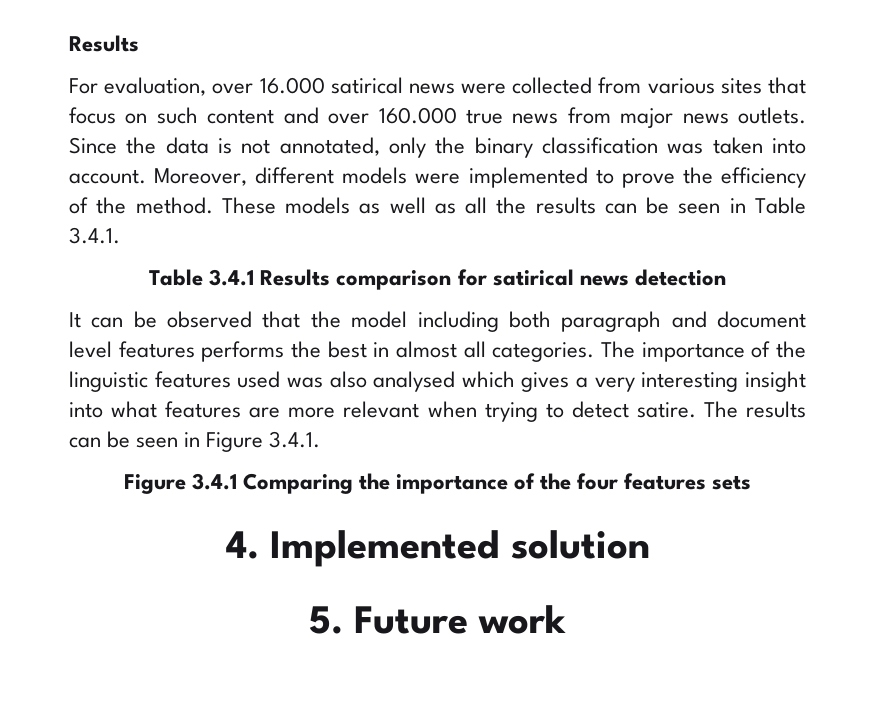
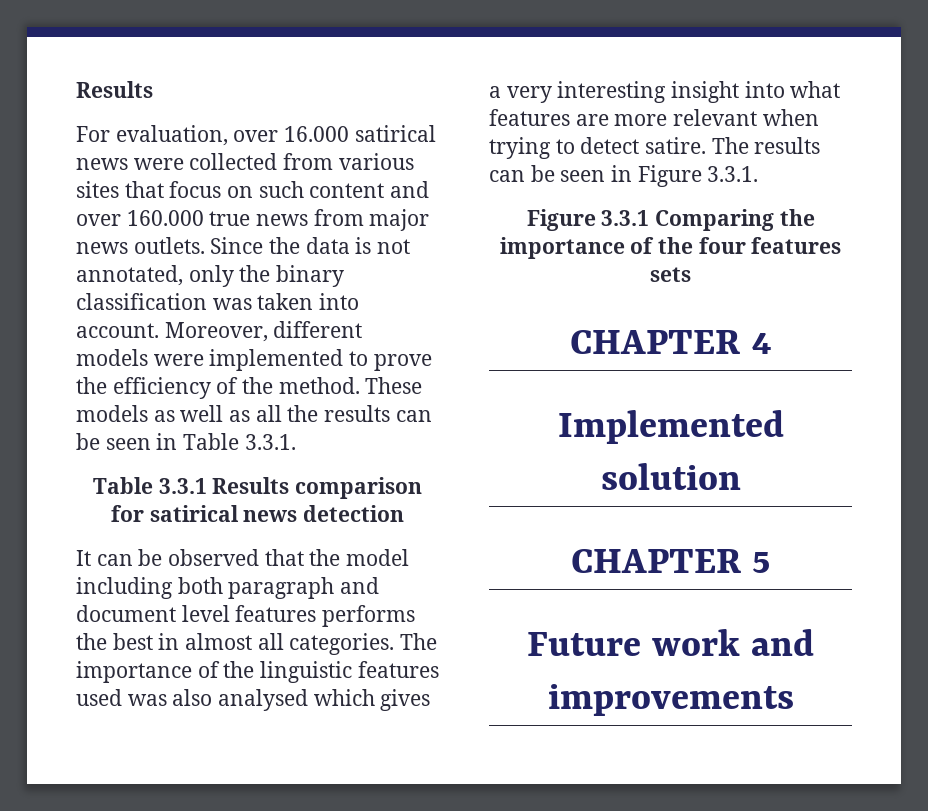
[69,227,120,244] [149,269,255,286] 3.4.1. // Table 3.4.1 -> [244,434,296,450] [92,477,207,494] 3.3.1. // Table 3.3.1
[269,431,321,448] [123,473,237,494] 3.4.1. // Figure 3.4.1 -> [707,166,759,182] [526,209,650,231] 3.3.1. // Figure 3.3.1
[225,531,259,559] 4. -> [570,330,771,354] CHAPTER 4 //
[309,605,566,634] 5. Future work -> [570,549,771,573] [526,629,815,656] [547,684,794,716] CHAPTER 5 // Future work and improvements

